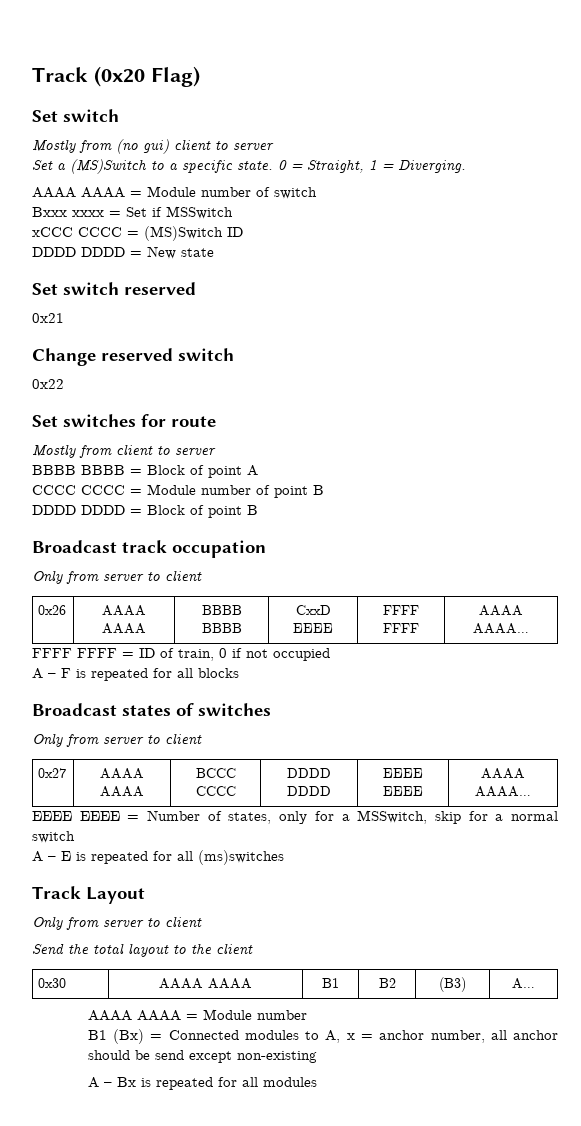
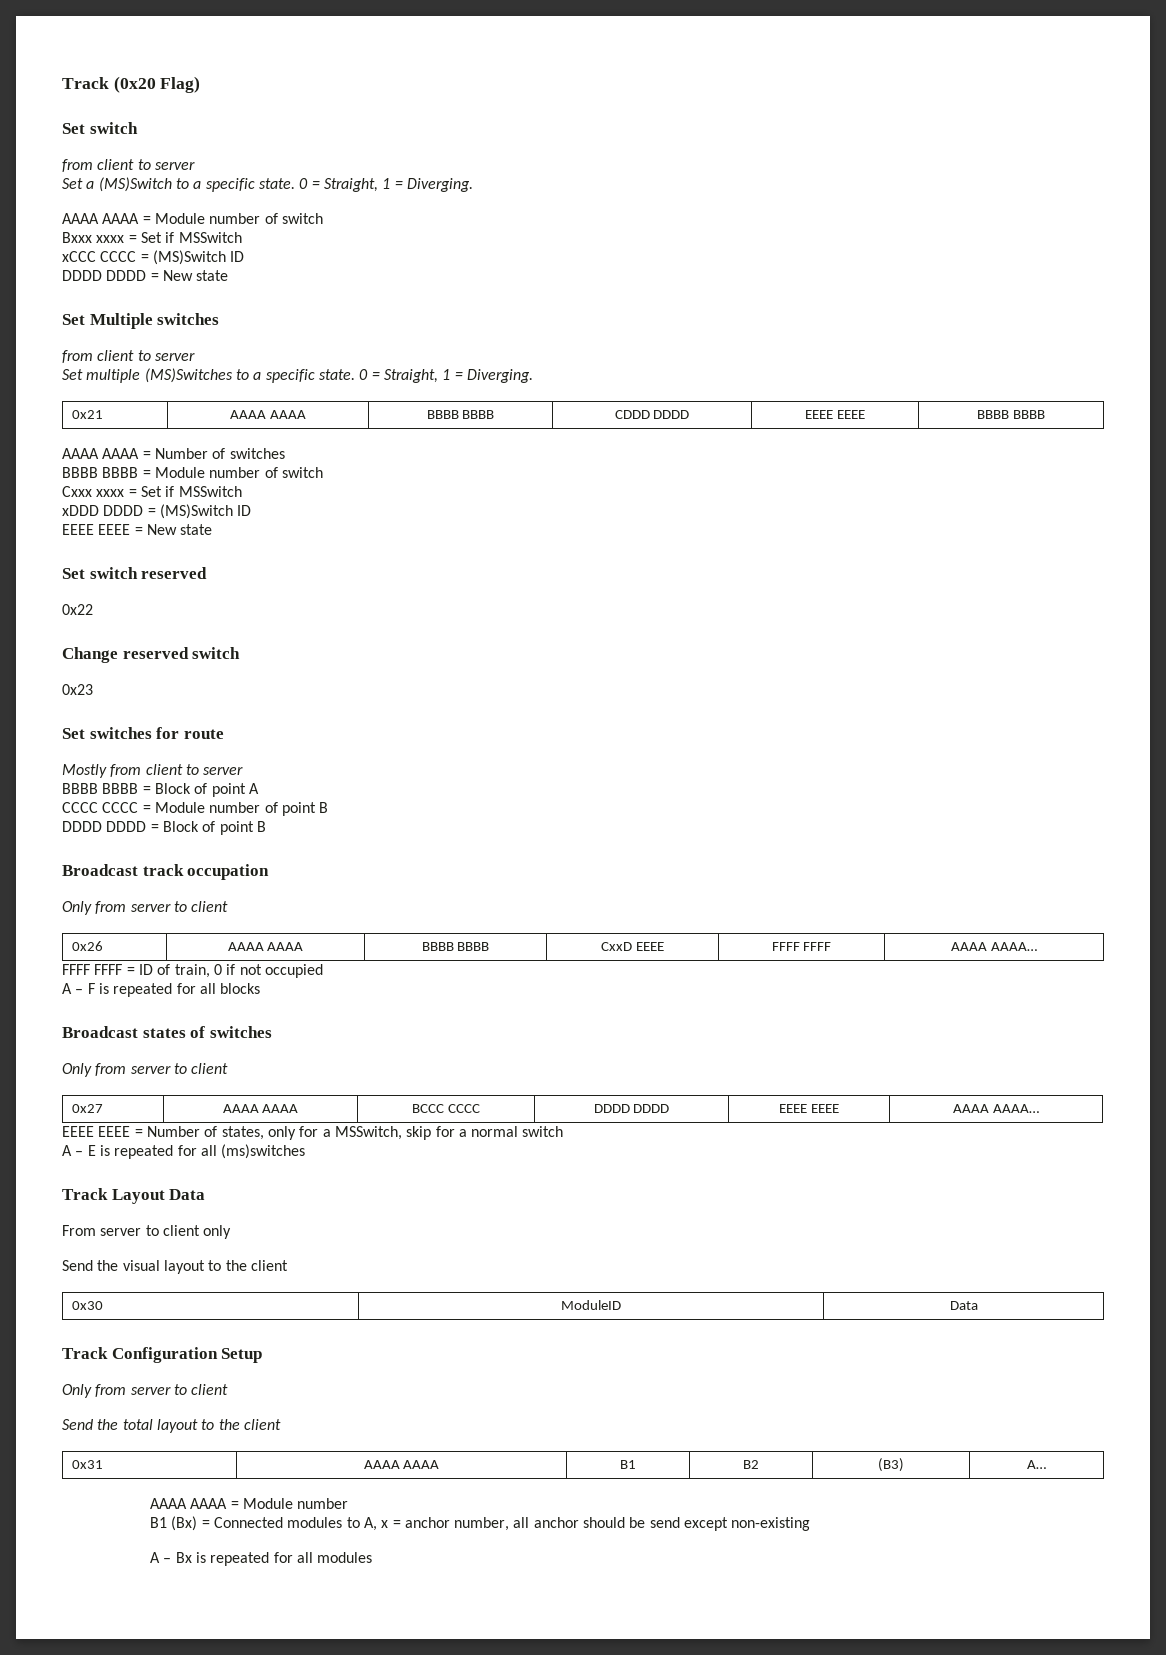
[32,139,169,154] Mostly from (no gui) -> [62,159,93,172] from
(214, 252) none -> [62,313,220,329] [62,350,195,363] [62,368,533,383] [71,410,103,419] [230,410,306,419] [426,410,495,419] [614,410,690,419] [805,410,865,419] [977,410,1045,419] [62,448,285,459] [62,467,323,478] [62,486,242,497] [62,504,252,519] [62,524,213,535] // Set Multiple switches // from client to server // Set multiple (MS)Switches to a specific state. 0 = Straight, 1 = Diverging. // 0x21 | AAAA AAAA | BBBB BBBB | CDDD DDDD | EEEE EEEE | BBBB BBBB // AAAA AAAA = Number of switches // BBBB BBBB = Module number of switch // Cxxx xxxx = Set if MSSwitch // xDDD DDDD = (MS)Switch ID // EEEE EEEE = New state
[32,313,64,323] 0x21 -> [62,604,93,615] 0x22
[32,379,64,389] 0x22 -> [62,684,93,695] 0x23
(145, 895) none -> [169,1189,206,1200] [62,1225,232,1239] [62,1260,288,1274] [71,1301,103,1310] [561,1300,621,1310] [949,1301,978,1310] [62,1347,263,1363] Data // From server to client only // Send the visual layout to the client // 0x30 | ModuleID | Data // Track Configuration Setup
[38,978,67,988] 0x30 -> [71,1460,103,1469] 0x31

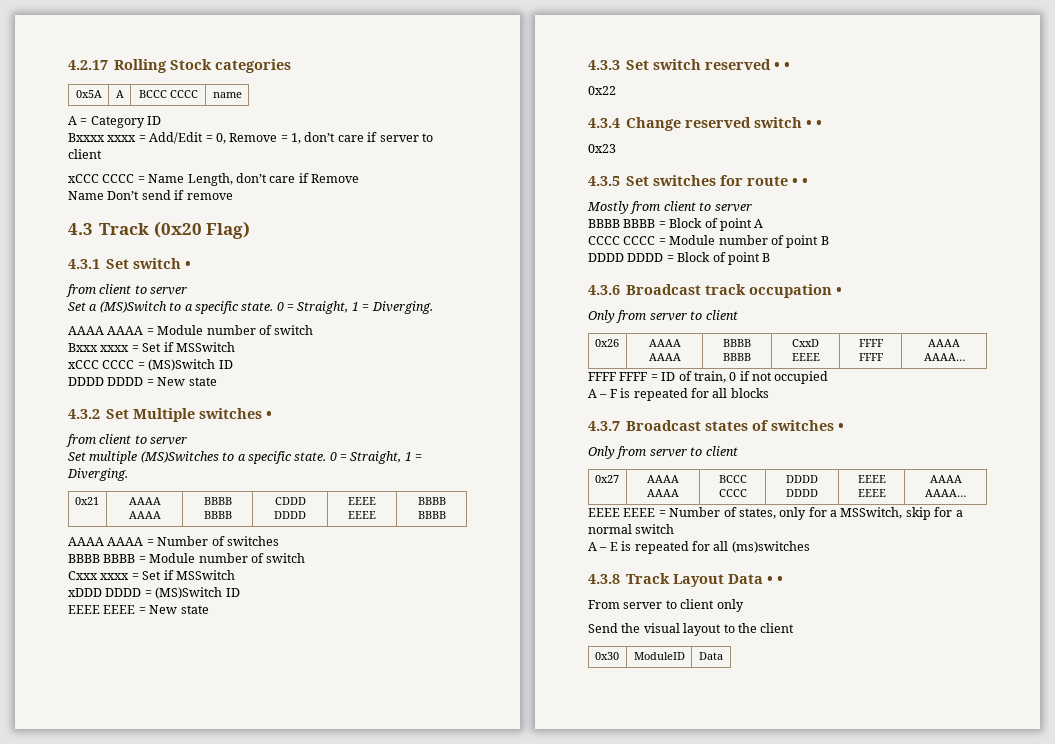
(62, 83) none -> [68,59,292,73] [75,90,102,98] [115,90,124,98] [138,90,198,98] [212,92,242,98] [68,116,162,128] [68,132,433,144] [68,149,102,159] [68,173,359,186] [68,190,233,200] [68,223,93,235] 4.2.17 Rolling Stock categories // 0x5A | A | BCCC CCCC | name // A = Category ID // Bxxxx xxxx = Add/Edit = 0, Remove = 1, don’t care if server to client // xCCC CCCC = Name Length, don’t care if Remove // Name Don’t send if remove // 4.3
[62,122,138,134] Set switch -> [68,258,192,269] 4.3.1 Set switch •
(229, 275) none -> [68,409,100,419] 4.3.2
(220, 319) none -> [266,411,273,419] •
(213, 529) none -> [588,60,620,70] 4.3.3
(208, 573) none -> [774,62,791,70] • •
(93, 609) none -> [588,118,620,128] 4.3.4
(241, 653) none -> [806,120,823,128] • •
(93, 689) none -> [588,176,620,186] 4.3.5
(224, 734) none -> [792,178,809,186] • •
(266, 826) none -> [588,285,620,295] 4.3.6
(270, 872) none -> [836,287,843,295] •
(261, 988) none -> [588,421,620,431] 4.3.7
(272, 1032) none -> [838,423,845,431] •
(306, 1151) none -> [588,574,620,584] 4.3.8
(206, 1194) none -> [767,576,784,584] • •
[62,1347,263,1363] [62,1384,229,1398] [62,1419,281,1433] [71,1460,103,1469] [363,1460,440,1469] [620,1460,636,1469] [743,1460,759,1469] [878,1458,904,1472] [1027,1460,1046,1469] [149,1498,349,1509] [149,1516,811,1531] [149,1552,373,1566] // Track Configuration Setup // Only from server to client // Send the total layout to the client // 0x31 | AAAA AAAA | B1 | B2 | (B3) | A… // AAAA AAAA = Module number // B1 (Bx) = Connected modules to A, x = anchor number, all anchor should be send except non-existing // A – Bx is repeated for all modules -> (723, 656) none

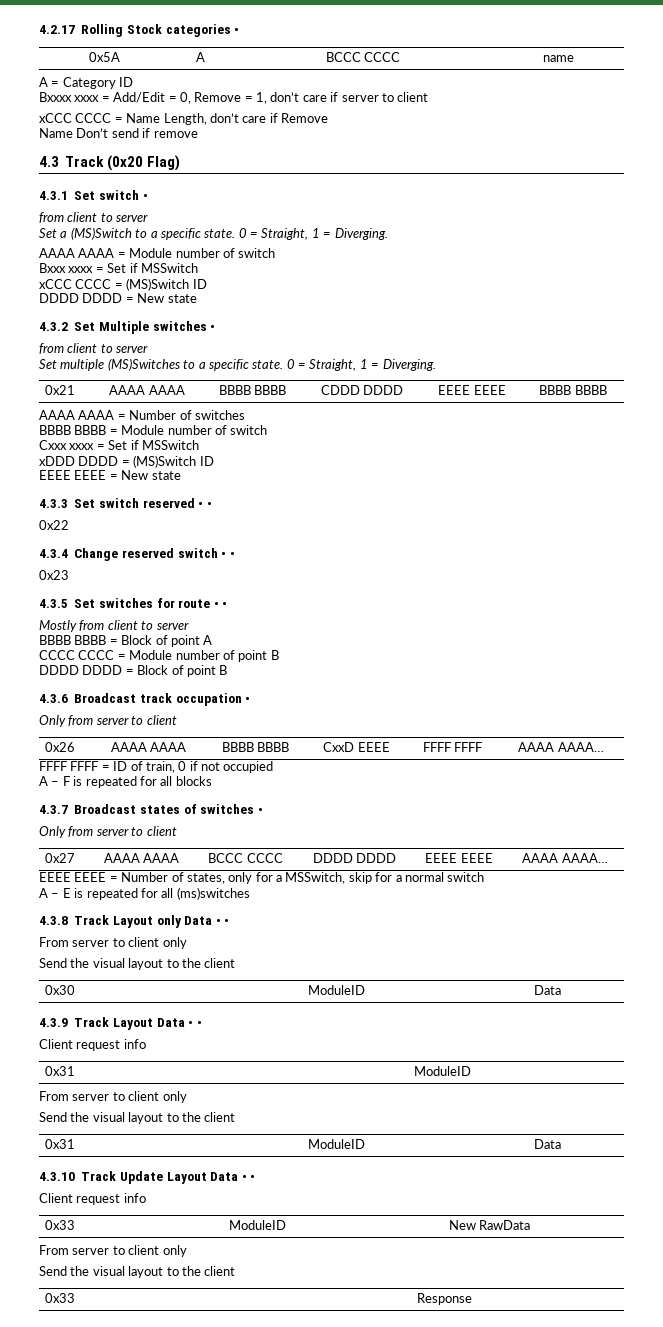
(292, 66) none -> [234,28,240,34] •
(725, 580) none -> [156,915,182,928] only
(723, 656) none -> [39,1017,202,1030] [39,1039,146,1051] [44,1066,75,1076] [413,1066,471,1076] [39,1091,187,1103] [39,1112,236,1124] [44,1139,75,1149] [308,1139,365,1149] [533,1139,561,1149] [39,1171,256,1184] [39,1193,146,1205] [44,1220,75,1230] [229,1220,286,1230] [448,1220,531,1230] [39,1245,187,1257] [39,1266,236,1278] [44,1293,75,1303] [416,1293,472,1305] // 4.3.9 Track Layout Data • • // Client request info // 0x31 | ModuleID // From server to client only // Send the visual layout to the client // 0x31 | ModuleID | Data // 4.3.10 Track Update Layout Data • • // Client request info // 0x33 | ModuleID | New RawData // From server to client only // Send the visual layout to the client // 0x33 | Response

